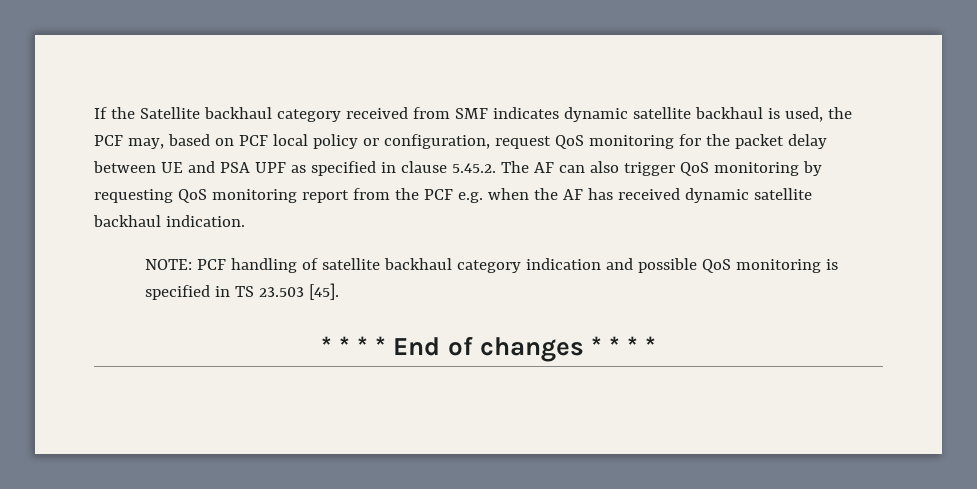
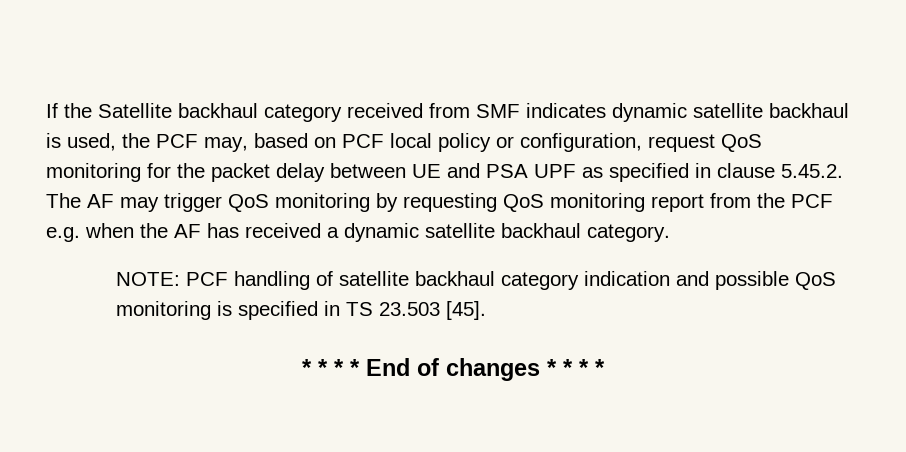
[558,161,619,173] can also -> [120,197,159,212] may
[684,188,812,203] [93,215,245,227] dynamic satellite backhaul indication. -> [327,223,670,242] a dynamic satellite backhaul category.

